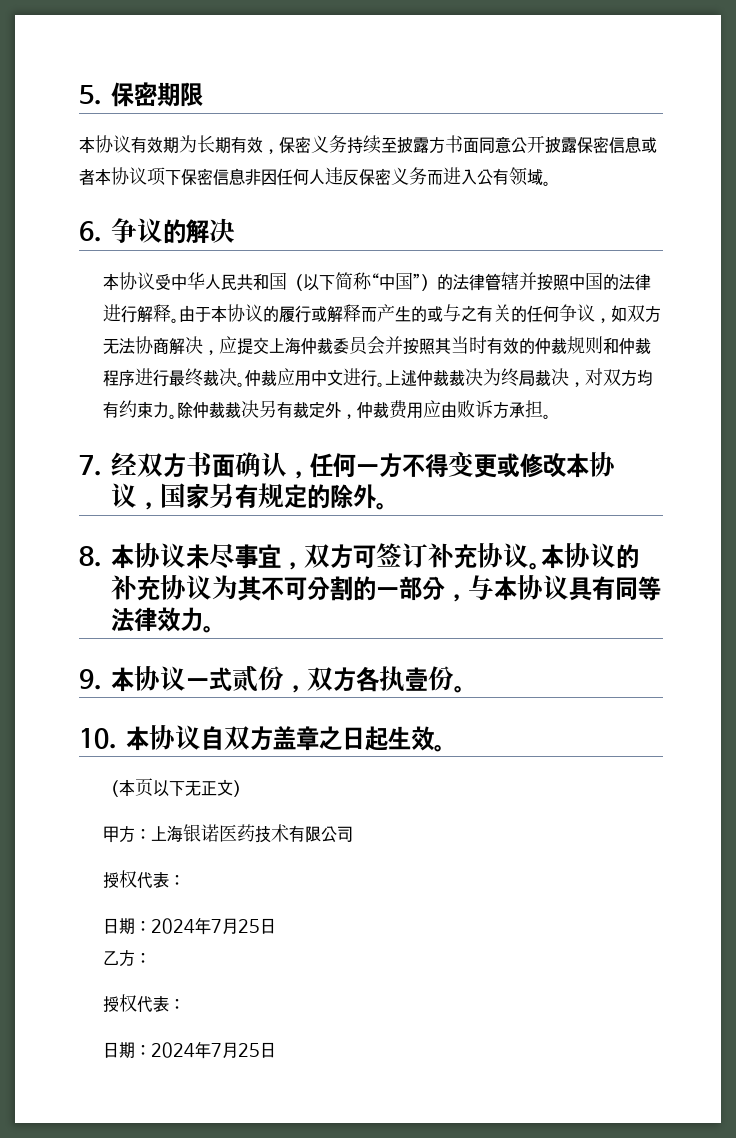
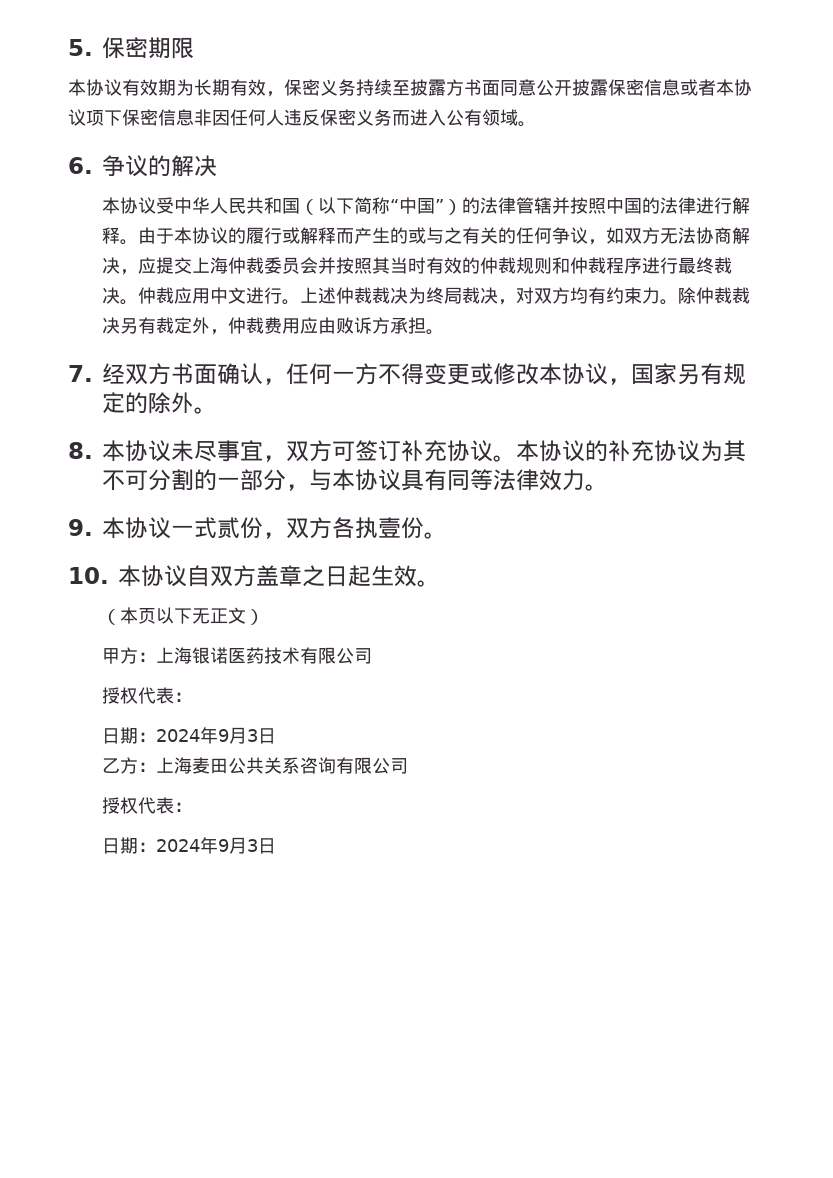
[210,918,260,935] 7月25 -> [217,727,258,744] 9月3
[102,994,185,1012] [102,1041,260,1059] // 授权代表： // 日期：2024年7月25 -> [155,757,408,774] [101,797,192,814] [101,837,258,854] 上海麦田公共关系咨询有限公司 // 授权代表： // 日期：2024年9月3

